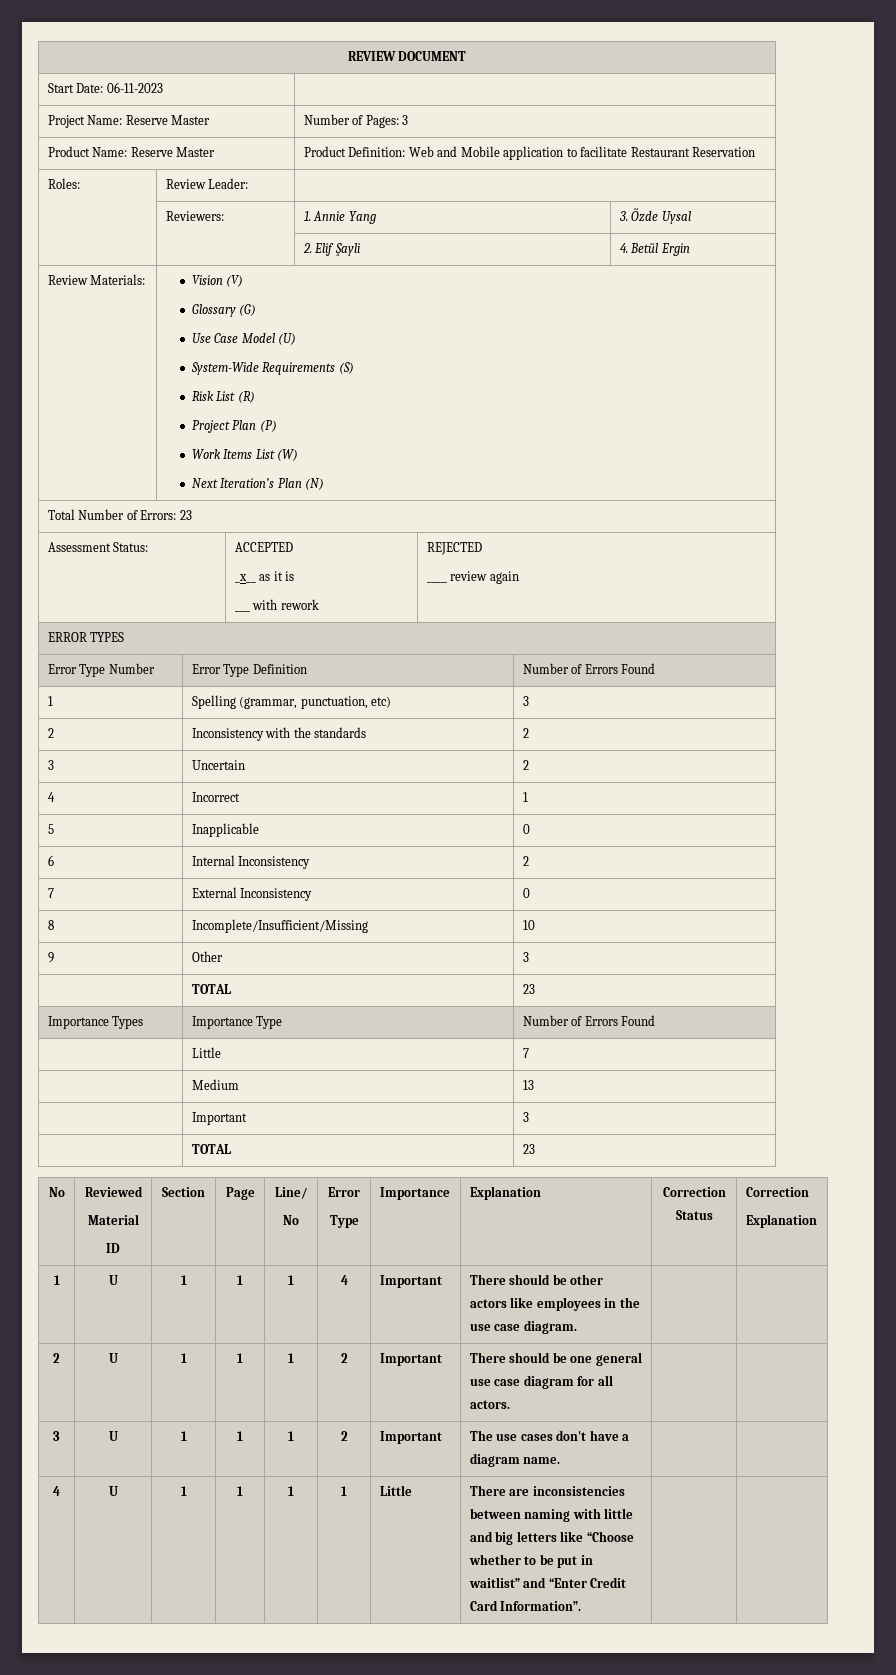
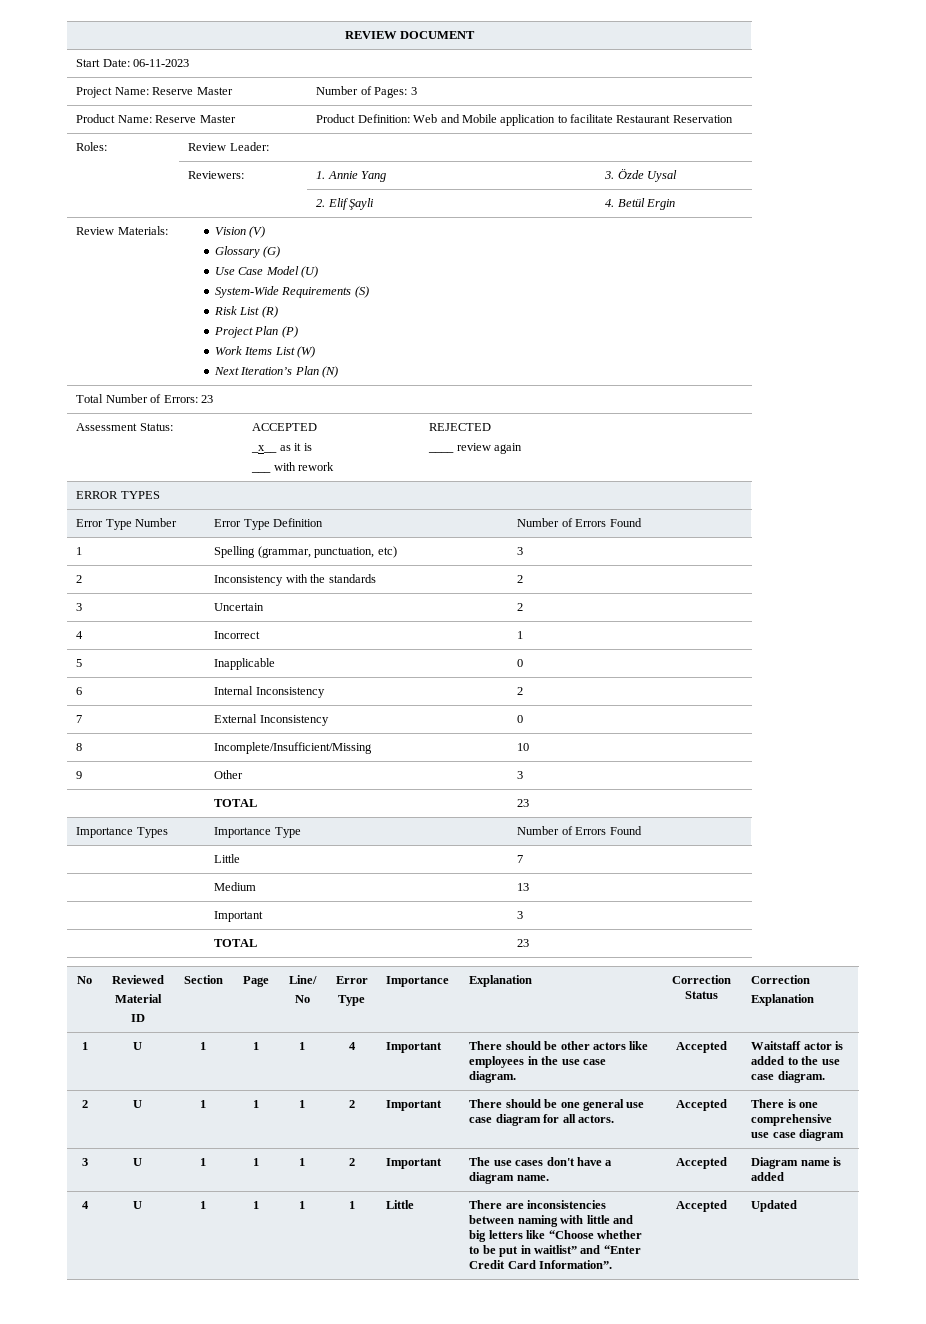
(577, 1327) | -> [676,1041,727,1053] [751,1041,844,1050] [751,1056,840,1065] [751,1071,825,1083] Accepted | Waitstaff actor is added to the use case diagram.
(510, 1404) | -> [676,1099,727,1111] [751,1099,819,1108] [751,1114,833,1126] [751,1129,845,1141] Accepted | There is one comprehensive use case diagram
(561, 1460) | -> [676,1157,727,1169] [751,1157,842,1169] [751,1172,785,1181] Accepted | Diagram name is added
(582, 1606) | -> [676,1200,727,1212] [751,1200,798,1212] Accepted | Updated

